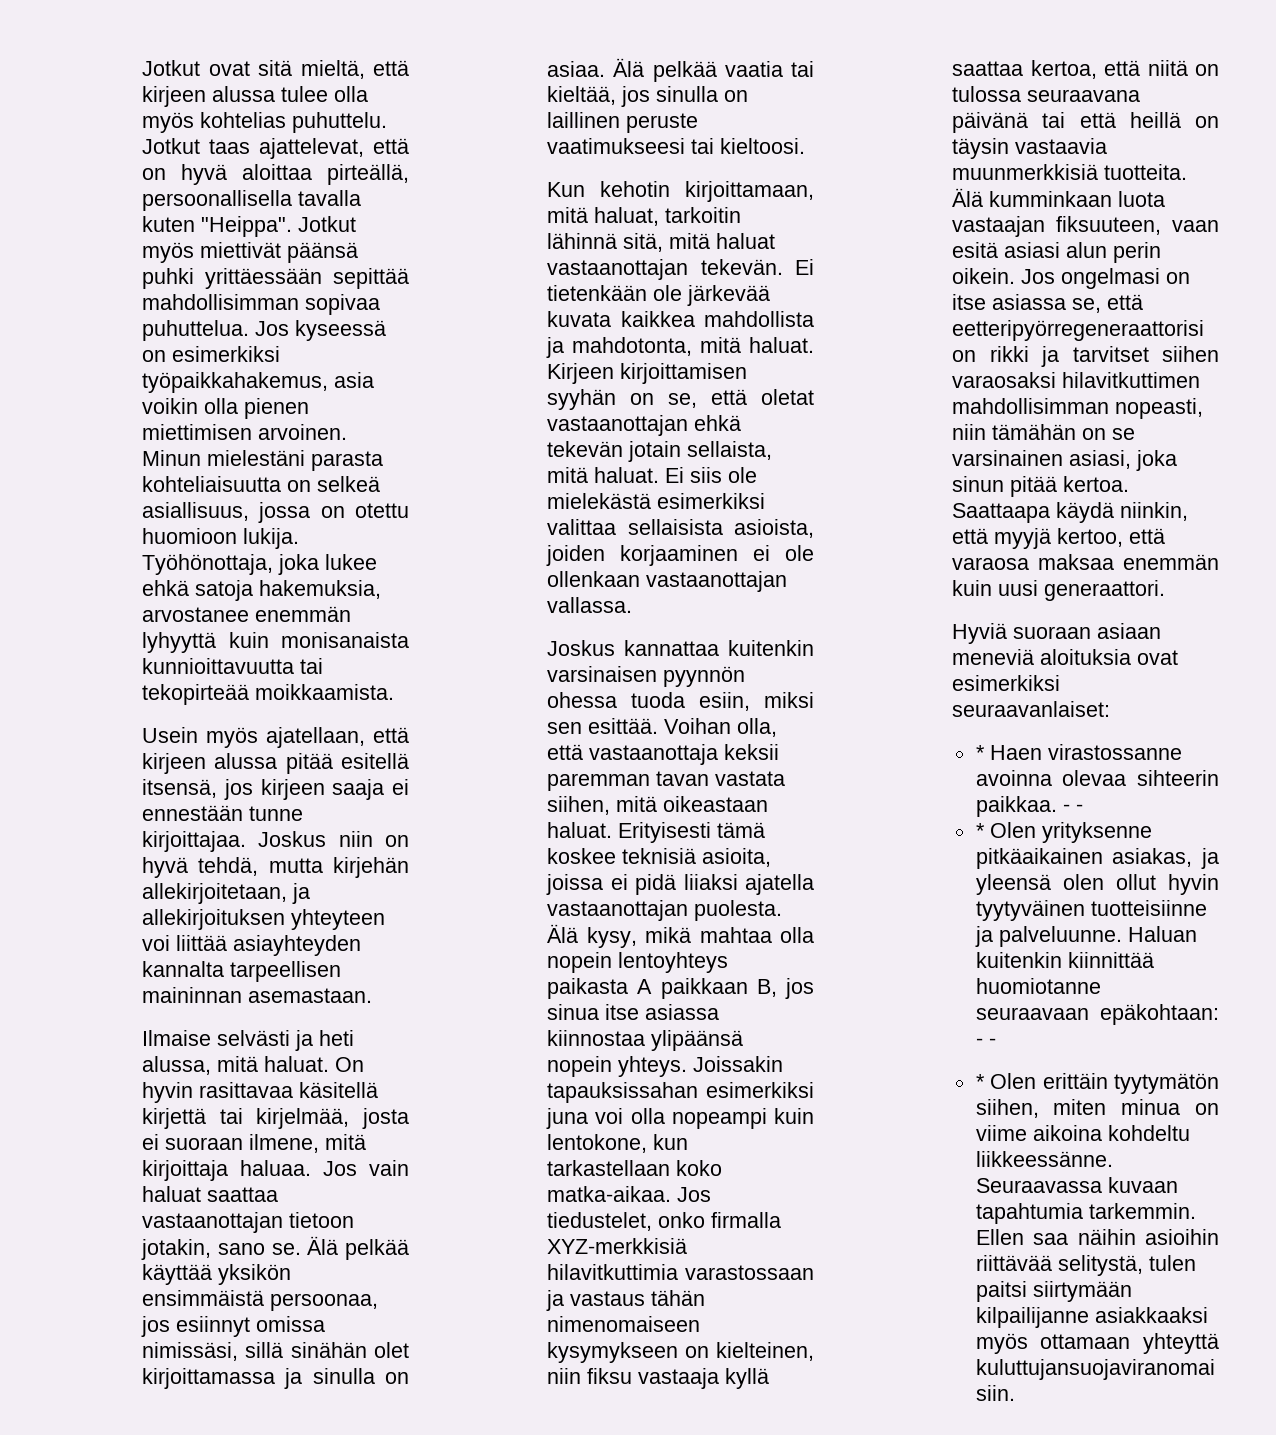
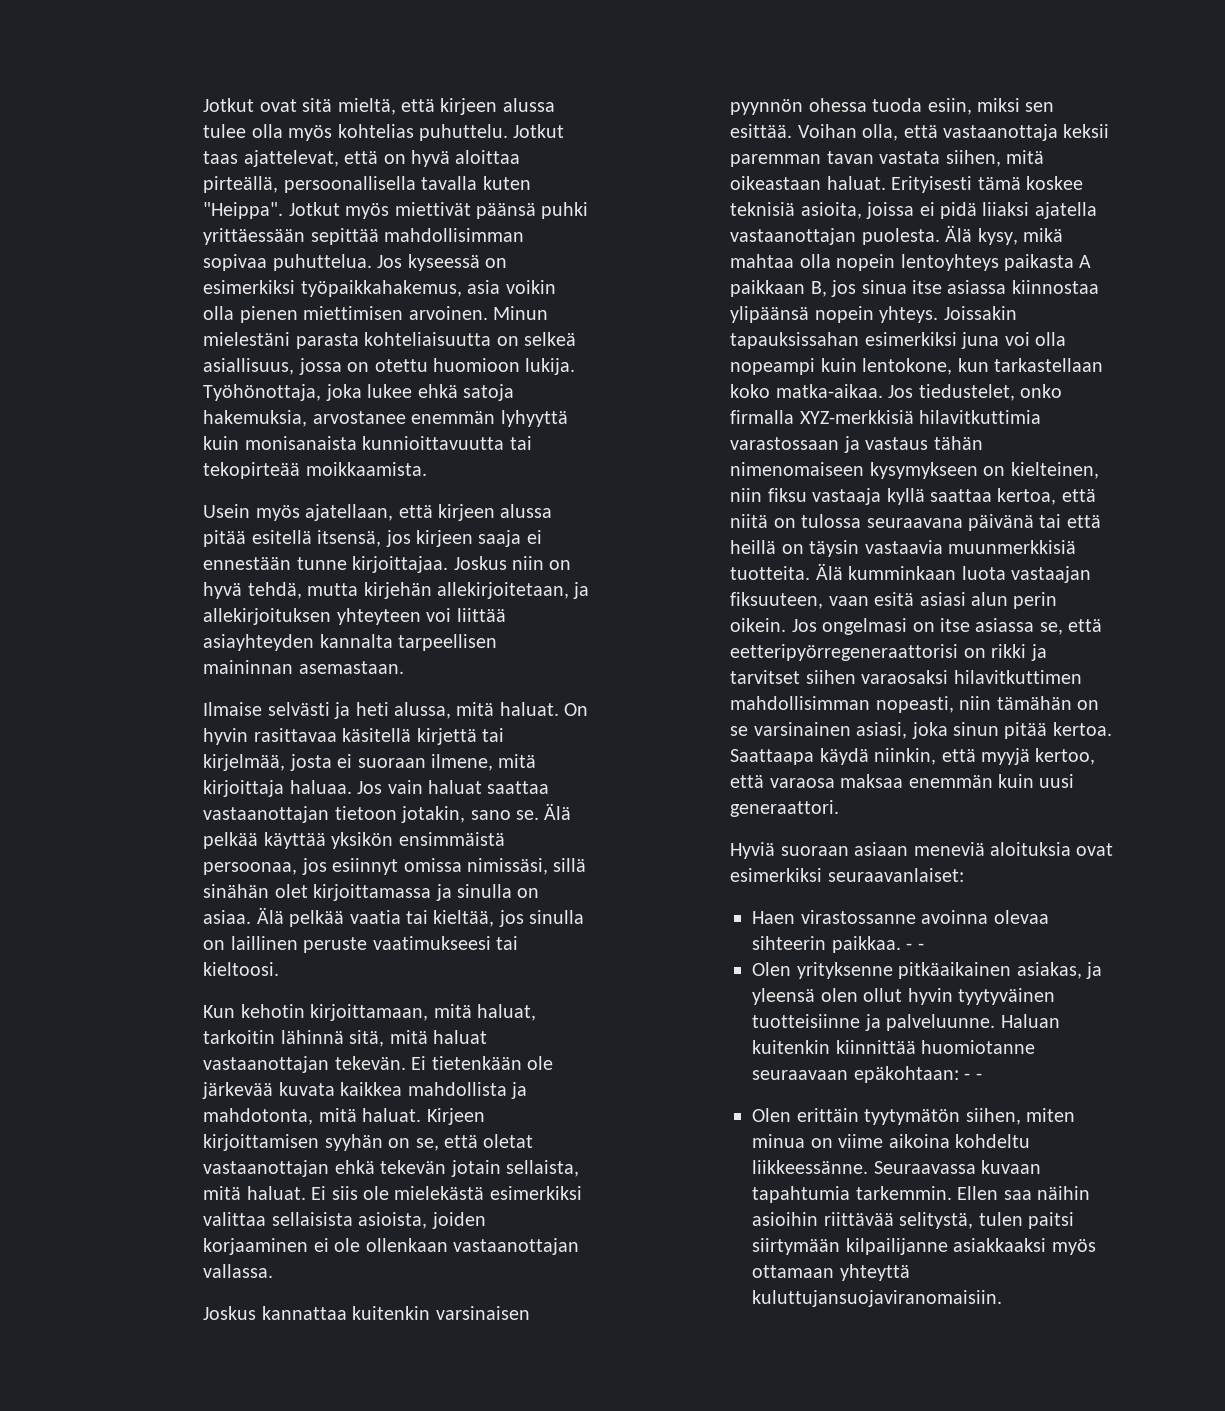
[975,745,985,760] * -> (964, 875) none
[975,823,985,838] * -> (924, 946) none
[975,1074,985,1089] * -> (982, 1076) none

